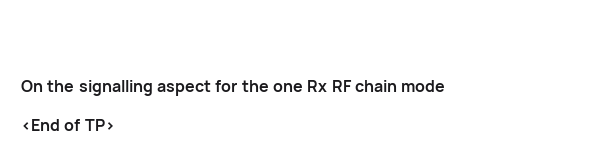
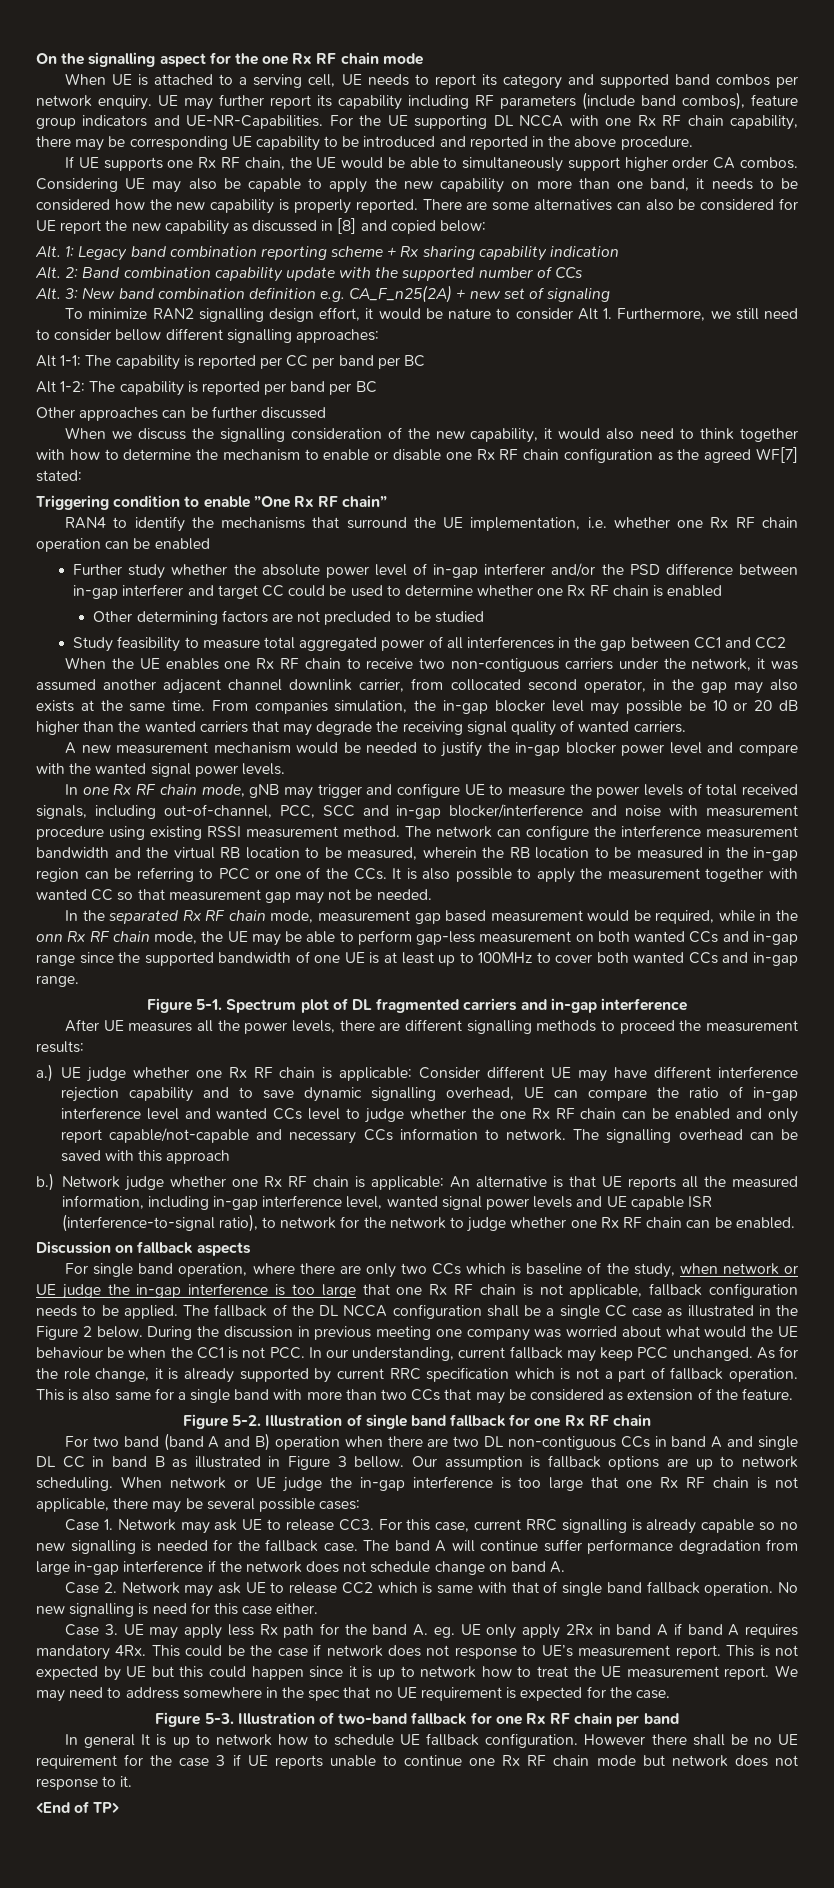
(446, 86) none -> [65,73,799,89] [36,92,798,110] [36,115,798,130] [36,136,693,151] [65,156,798,172] [36,178,799,193] [36,198,798,214] [36,218,487,235] [35,245,620,261] [35,266,584,282] [35,285,611,303] [65,307,798,322] [36,328,379,343] [36,355,426,370] [36,381,377,396] [36,406,326,421] [65,427,799,443] [36,447,799,463] [36,470,82,482] [36,495,388,510] [65,516,798,532] [36,538,210,552] [73,563,798,579] [73,584,723,599] [93,610,484,625] [73,636,787,652] [65,657,798,672] [36,678,798,694] [36,700,799,715] [36,720,686,736] [65,741,799,757] [36,763,285,777] [65,783,798,799] [36,804,798,819] [36,825,798,840] [36,847,798,861] [36,867,798,883] [36,889,432,904] [65,910,799,924] [36,930,799,946] [36,951,798,966] [36,975,79,987] [147,998,687,1013] [65,1019,798,1034] [36,1041,84,1053] [36,1064,799,1082] [60,1086,798,1102] [60,1107,799,1123] [60,1128,798,1144] [60,1150,231,1164] [36,1173,798,1191] [61,1195,712,1210] [61,1214,795,1232] [36,1241,251,1256] [65,1262,798,1278] [36,1283,799,1299] [36,1304,798,1319] [36,1326,798,1341] [36,1346,798,1362] [36,1367,798,1383] [36,1388,793,1404] [182,1414,652,1429] [65,1433,798,1451] [36,1455,799,1470] [36,1476,799,1492] [36,1498,361,1513] [65,1519,798,1534] [36,1539,798,1554] [36,1560,566,1575] [65,1581,798,1597] [36,1602,319,1617] [65,1623,798,1639] [36,1644,799,1660] [36,1665,799,1681] [36,1686,670,1702] [155,1712,679,1727] [65,1733,798,1748] [36,1754,798,1769] [36,1776,133,1790] // When UE is attached to a serving cell, UE needs to report its category and supported band combos per network enquiry. UE may further report its capability including RF parameters (include band combos), feature group indicators and UE-NR-Capabilities. For the UE supporting DL NCCA with one Rx RF chain capability, there may be corresponding UE capability to be introduced and reported in the above procedure. // If UE supports one Rx RF chain, the UE would be able to simultaneously support higher order CA combos. Considering UE may also be capable to apply the new capability on more than one band, it needs to be considered how the new capability is properly reported. There are some alternatives can also be considered for UE report the new capability as discussed in [8] and copied below: // Alt. 1: Legacy band combination reporting scheme + Rx sharing capability indication // Alt. 2: Band combination capability update with the supported number of CCs // Alt. 3: New band combination definition e.g. CA_F_n25(2A) + new set of signaling // To minimize RAN2 signalling design effort, it would be nature to consider Alt 1. Furthermore, we still need to consider bellow different signalling approaches: // Alt 1-1: The capability is reported per CC per band per BC // Alt 1-2: The capability is reported per band per BC // Other approaches can be further discussed // When we discuss the signalling consideration of the new capability, it would also need to think together with how to determine the mechanism to enable or disable one Rx RF chain configuration as the agreed WF[7] stated: // Triggering condition to enable ”One Rx RF chain” // RAN4 to identify the mechanisms that surround the UE implementation, i.e. whether one Rx RF chain operation can be enabled // Further study whether the absolute power level of in-gap interferer and/or the PSD difference between in-gap interferer and target CC could be used to determine whether one Rx RF chain is enabled // Other determining factors are not precluded to be studied // Study feasibility to measure total aggregated power of all interferences in the gap between CC1 and CC2 // When the UE enables one Rx RF chain to receive two non-contiguous carriers under the network, it was assumed another adjacent channel downlink carrier, from collocated second operator, in the gap may also exists at the same time. From companies simulation, the in-gap blocker level may possible be 10 or 20 dB higher than the wanted carriers that may degrade the receiving signal quality of wanted carriers. // A new measurement mechanism would be needed to justify the in-gap blocker power level and compare with the wanted signal power levels. // In one Rx RF chain mode, gNB may trigger and configure UE to measure the power levels of total received signals, including out-of-channel, PCC, SCC and in-gap blocker/interference and noise with measurement procedure using existing RSSI measurement method. The network can configure the interference measurement bandwidth and the virtual RB location to be measured, wherein the RB location to be measured in the in-gap region can be referring to PCC or one of the CCs. It is also possible to apply the measurement together with wanted CC so that measurement gap may not be needed. // In the separated Rx RF chain mode, measurement gap based measurement would be required, while in the onn Rx RF chain mode, the UE may be able to perform gap-less measurement on both wanted CCs and in-gap range since the supported bandwidth of one UE is at least up to 100MHz to cover both wanted CCs and in-gap range. // Figure 5-1. Spectrum plot of DL fragmented carriers and in-gap interference // After UE measures all the power levels, there are different signalling methods to proceed the measurement results: // a.) UE judge whether one Rx RF chain is applicable: Consider different UE may have different interference rejection capability and to save dynamic signalling overhead, UE can compare the ratio of in-gap interference level and wanted CCs level to judge whether the one Rx RF chain can be enabled and only report capable/not-capable and necessary CCs information to network. The signalling overhead can be saved with this approach // b.) Network judge whether one Rx RF chain is applicable: An alternative is that UE reports all the measured information, including in-gap interference level, wanted signal power levels and UE capable ISR (interference-to-signal ratio), to network for the network to judge whether one Rx RF chain can be enabled. // Discussion on fallback aspects // For single band operation, where there are only two CCs which is baseline of the study, when network or UE judge the in-gap interference is too large that one Rx RF chain is not applicable, fallback configuration needs to be applied. The fallback of the DL NCCA configuration shall be a single CC case as illustrated in the Figure 2 below. During the discussion in previous meeting one company was worried about what would the UE behaviour be when the CC1 is not PCC. In our understanding, current fallback may keep PCC unchanged. As for the role change, it is already supported by current RRC specification which is not a part of fallback operation. This is also same for a single band with more than two CCs that may be considered as extension of the feature. // Figure 5-2. Illustration of single band fallback for one Rx RF chain // For two band (band A and B) operation when there are two DL non-contiguous CCs in band A and single DL CC in band B as illustrated in Figure 3 bellow. Our assumption is fallback options are up to network scheduling. When network or UE judge the in-gap interference is too large that one Rx RF chain is not applicable, there may be several possible cases: // Case 1. Network may ask UE to release CC3. For this case, current RRC signalling is already capable so no new signalling is needed for the fallback case. The band A will continue suffer performance degradation from large in-gap interference if the network does not schedule change on band A. // Case 2. Network may ask UE to release CC2 which is same with that of single band fallback operation. No new signalling is need for this case either. // Case 3. UE may apply less Rx path for the band A. eg. UE only apply 2Rx in band A if band A requires mandatory 4Rx. This could be the case if network does not response to UE’s measurement report. This is not expected by UE but this could happen since it is up to network how to treat the UE measurement report. We may need to address somewhere in the spec that no UE requirement is expected for the case. // Figure 5-3. Illustration of two-band fallback for one Rx RF chain per band // In general It is up to network how to schedule UE fallback configuration. However there shall be no UE requirement for the case 3 if UE reports unable to continue one Rx RF chain mode but network does not response to it.

